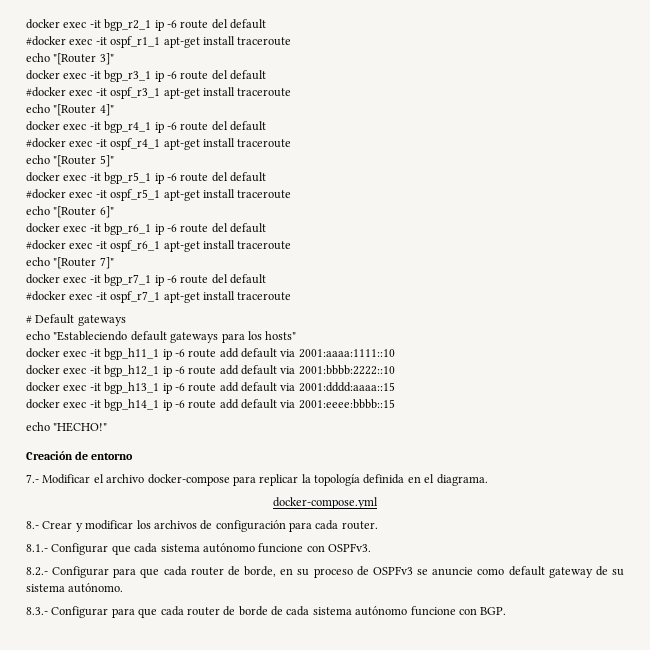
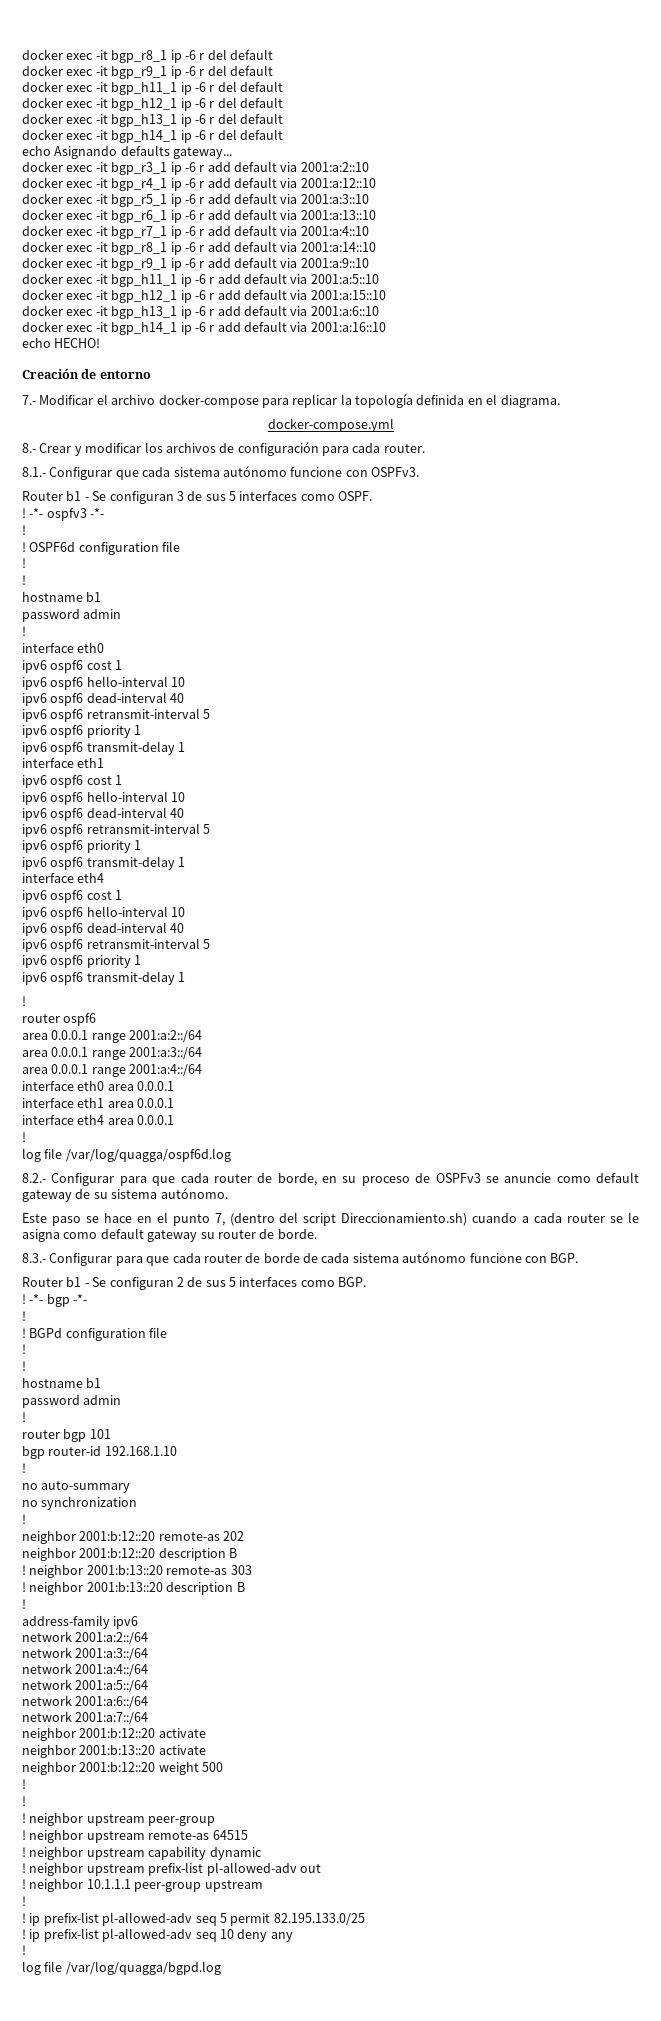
[26,19,266,31] [26,36,292,48] [26,53,114,65] docker exec -it bgp_r2_1 ip -6 route del default // #docker exec -it ospf_r1_1 apt-get install traceroute // echo "[Router 3]" -> [22,49,273,63] [22,65,273,79] [22,81,283,95] [22,97,283,111] [22,113,283,127] [22,129,283,143] [22,145,233,159] docker exec -it bgp_r8_1 ip -6 r del default // docker exec -it bgp_r9_1 ip -6 r del default // docker exec -it bgp_h11_1 ip -6 r del default // docker exec -it bgp_h12_1 ip -6 r del default // docker exec -it bgp_h13_1 ip -6 r del default // docker exec -it bgp_h14_1 ip -6 r del default // echo Asignando defaults gateway...
[180,70,266,80] [26,87,292,99] [26,104,114,116] route del default // #docker exec -it ospf_r3_1 apt-get install traceroute // echo "[Router 4]" -> [199,161,369,172] r add default via 2001:a:2::10
[180,121,266,131] [26,138,292,150] [26,155,114,167] route del default // #docker exec -it ospf_r4_1 apt-get install traceroute // echo "[Router 5]" -> [199,177,376,188] r add default via 2001:a:12::10
[180,172,266,182] [26,189,292,201] [26,206,114,218] route del default // #docker exec -it ospf_r5_1 apt-get install traceroute // echo "[Router 6]" -> [199,193,369,204] r add default via 2001:a:3::10
[180,223,266,233] [26,240,292,252] [26,257,114,269] route del default // #docker exec -it ospf_r6_1 apt-get install traceroute // echo "[Router 7]" -> [199,209,376,220] r add default via 2001:a:13::10
[180,274,266,284] [26,291,292,303] [26,314,126,326] [26,331,297,343] [26,348,395,360] [26,365,395,377] [26,382,395,394] [26,399,395,411] [26,422,108,432] route del default // #docker exec -it ospf_r7_1 apt-get install traceroute // # Default gateways // echo "Estableciendo default gateways para los hosts" // docker exec -it bgp_h11_1 ip -6 route add default via 2001:aaaa:1111::10 // docker exec -it bgp_h12_1 ip -6 route add default via 2001:bbbb:2222::10 // docker exec -it bgp_h13_1 ip -6 route add default via 2001:dddd:aaaa::15 // docker exec -it bgp_h14_1 ip -6 route add default via 2001:eeee:bbbb::15 // echo "HECHO!" -> [199,225,369,236] [22,241,376,255] [22,257,369,271] [22,273,379,287] [22,289,386,303] [22,305,379,319] [22,321,386,335] [22,338,101,348] r add default via 2001:a:4::10 // docker exec -it bgp_r8_1 ip -6 r add default via 2001:a:14::10 // docker exec -it bgp_r9_1 ip -6 r add default via 2001:a:9::10 // docker exec -it bgp_h11_1 ip -6 r add default via 2001:a:5::10 // docker exec -it bgp_h12_1 ip -6 r add default via 2001:a:15::10 // docker exec -it bgp_h13_1 ip -6 r add default via 2001:a:6::10 // docker exec -it bgp_h14_1 ip -6 r add default via 2001:a:16::10 // echo HECHO!
(371, 547) none -> [22,491,373,504] [22,508,105,521] [22,525,26,535] [22,541,181,555] [22,558,26,568] [22,575,26,585] [22,592,102,602] [22,609,122,622] [22,626,26,636] [22,643,105,653] [22,660,123,673] [22,676,186,690] [22,692,185,706] [22,708,211,722] [22,725,142,738] [22,741,186,755] [22,758,105,768] [22,775,123,788] [22,791,186,805] [22,807,185,821] [22,823,211,837] [22,840,142,853] [22,856,186,870] [22,873,105,883] [22,890,123,903] [22,906,186,920] [22,922,185,936] [22,938,211,952] [22,955,142,968] [22,971,186,985] [22,996,26,1006] [22,1013,97,1026] [22,1030,203,1043] [22,1047,203,1060] [22,1064,203,1077] [22,1081,175,1091] [22,1098,175,1108] [22,1115,175,1125] [22,1132,26,1142] [22,1148,231,1162] // Router b1 - Se configuran 3 de sus 5 interfaces como OSPF. // ! -*- ospfv3 -*- // ! // ! OSPF6d configuration file // ! // ! // hostname b1 // password admin // ! // interface eth0 // ipv6 ospf6 cost 1 // ipv6 ospf6 hello-interval 10 // ipv6 ospf6 dead-interval 40 // ipv6 ospf6 retransmit-interval 5 // ipv6 ospf6 priority 1 // ipv6 ospf6 transmit-delay 1 // interface eth1 // ipv6 ospf6 cost 1 // ipv6 ospf6 hello-interval 10 // ipv6 ospf6 dead-interval 40 // ipv6 ospf6 retransmit-interval 5 // ipv6 ospf6 priority 1 // ipv6 ospf6 transmit-delay 1 // interface eth4 // ipv6 ospf6 cost 1 // ipv6 ospf6 hello-interval 10 // ipv6 ospf6 dead-interval 40 // ipv6 ospf6 retransmit-interval 5 // ipv6 ospf6 priority 1 // ipv6 ospf6 transmit-delay 1 // ! // router ospf6 // area 0.0.0.1 range 2001:a:2::/64 // area 0.0.0.1 range 2001:a:3::/64 // area 0.0.0.1 range 2001:a:4::/64 // interface eth0 area 0.0.0.1 // interface eth1 area 0.0.0.1 // interface eth4 area 0.0.0.1 // ! // log file /var/log/quagga/ospf6d.log
(124, 588) none -> [22,1212,640,1226] [22,1228,317,1242] // Este paso se hace en el punto 7, (dentro del script Direccionamiento.sh) cuando a cada router se le asigna como default gateway su router de borde.
(507, 611) none -> [22,1277,367,1290] [22,1294,88,1307] [22,1311,26,1321] [22,1327,168,1341] [22,1344,26,1354] [22,1361,26,1371] [22,1378,102,1388] [22,1395,122,1408] [22,1412,26,1422] [22,1429,111,1442] [22,1446,177,1459] [22,1463,26,1473] [22,1481,131,1493] [22,1497,138,1510] [22,1514,26,1524] [22,1531,245,1544] [22,1548,238,1561] [22,1565,252,1578] [22,1582,245,1595] [22,1599,26,1609] [22,1615,139,1629] [22,1631,149,1645] [22,1647,149,1661] [22,1663,149,1677] [22,1679,149,1693] [22,1695,149,1709] [22,1711,149,1725] [22,1728,206,1741] [22,1745,206,1758] [22,1762,224,1775] [22,1779,26,1789] [22,1796,26,1806] [22,1813,216,1826] [22,1830,248,1843] [22,1846,262,1860] [22,1862,321,1876] [22,1879,263,1892] [22,1896,26,1906] [22,1912,365,1926] [22,1928,293,1942] [22,1945,26,1955] [22,1961,221,1975] // Router b1 - Se configuran 2 de sus 5 interfaces como BGP. // ! -*- bgp -*- // ! // ! BGPd configuration file // ! // ! // hostname b1 // password admin // ! // router bgp 101 // bgp router-id 192.168.1.10 // ! // no auto-summary // no synchronization // ! // neighbor 2001:b:12::20 remote-as 202 // neighbor 2001:b:12::20 description B // ! neighbor 2001:b:13::20 remote-as 303 // ! neighbor 2001:b:13::20 description B // ! // address-family ipv6 // network 2001:a:2::/64 // network 2001:a:3::/64 // network 2001:a:4::/64 // network 2001:a:5::/64 // network 2001:a:6::/64 // network 2001:a:7::/64 // neighbor 2001:b:12::20 activate // neighbor 2001:b:13::20 activate // neighbor 2001:b:12::20 weight 500 // ! // ! // ! neighbor upstream peer-group // ! neighbor upstream remote-as 64515 // ! neighbor upstream capability dynamic // ! neighbor upstream prefix-list pl-allowed-adv out // ! neighbor 10.1.1.1 peer-group upstream // ! // ! ip prefix-list pl-allowed-adv seq 5 permit 82.195.133.0/25 // ! ip prefix-list pl-allowed-adv seq 10 deny any // ! // log file /var/log/quagga/bgpd.log

